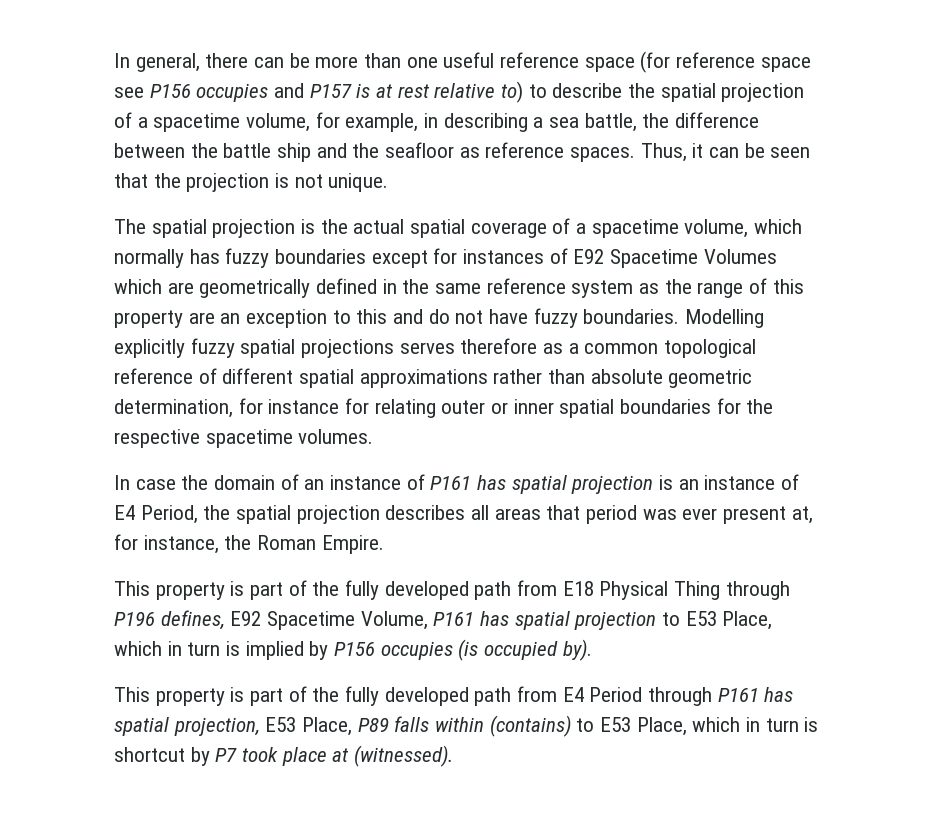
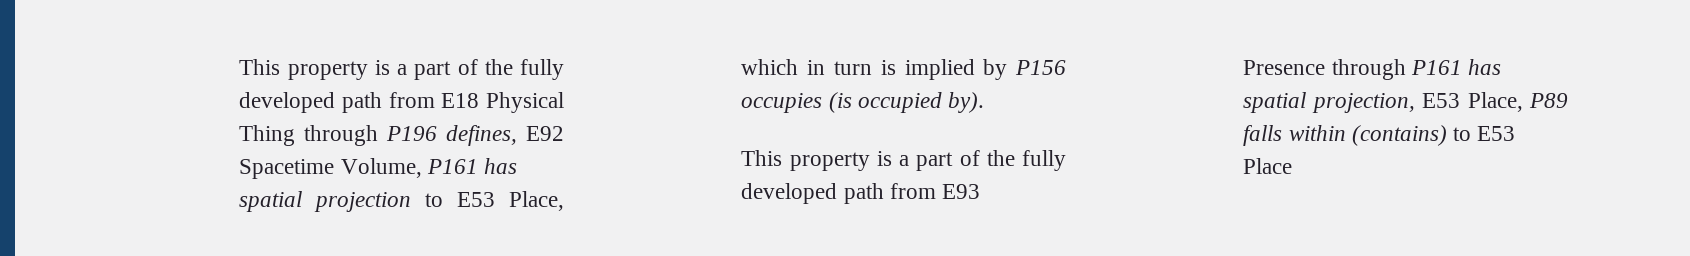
[114,51,811,73] [114,81,805,103] [114,112,760,132] [114,142,811,162] [114,173,389,192] [114,218,803,238] [114,248,777,268] [114,278,804,298] [114,308,765,328] [114,338,757,358] [114,368,753,388] [114,398,774,418] [114,429,374,448] [114,474,800,494] [114,505,813,524] [114,534,384,554] [114,581,245,600] In general, there can be more than one useful reference space (for reference space see P156 occupies and P157 is at rest relative to) to describe the spatial projection of a spacetime volume, for example, in describing a sea battle, the difference between the battle ship and the seafloor as reference spaces. Thus, it can be seen that the projection is not unique. // The spatial projection is the actual spatial coverage of a spacetime volume, which normally has fuzzy boundaries except for instances of E92 Spacetime Volumes which are geometrically defined in the same reference system as the range of this property are an exception to this and do not have fuzzy boundaries. Modelling explicitly fuzzy spatial projections serves therefore as a common topological reference of different spatial approximations rather than absolute geometric determination, for instance for relating outer or inner spatial boundaries for the respective spacetime volumes. // In case the domain of an instance of P161 has spatial projection is an instance of E4 Period, the spatial projection describes all areas that period was ever present at, for instance, the Roman Empire. // This property is -> [239,59,408,80] This property is a
[250,686,643,706] part of the fully developed path from E4 Period -> [899,150,1066,171] [741,183,981,204] [1243,60,1326,75] a part of the fully developed path from E93 Presence
[636,717,819,736] [114,745,454,767] Place, which in turn is shortcut by P7 took place at (witnessed). -> [1243,158,1293,174] Place

